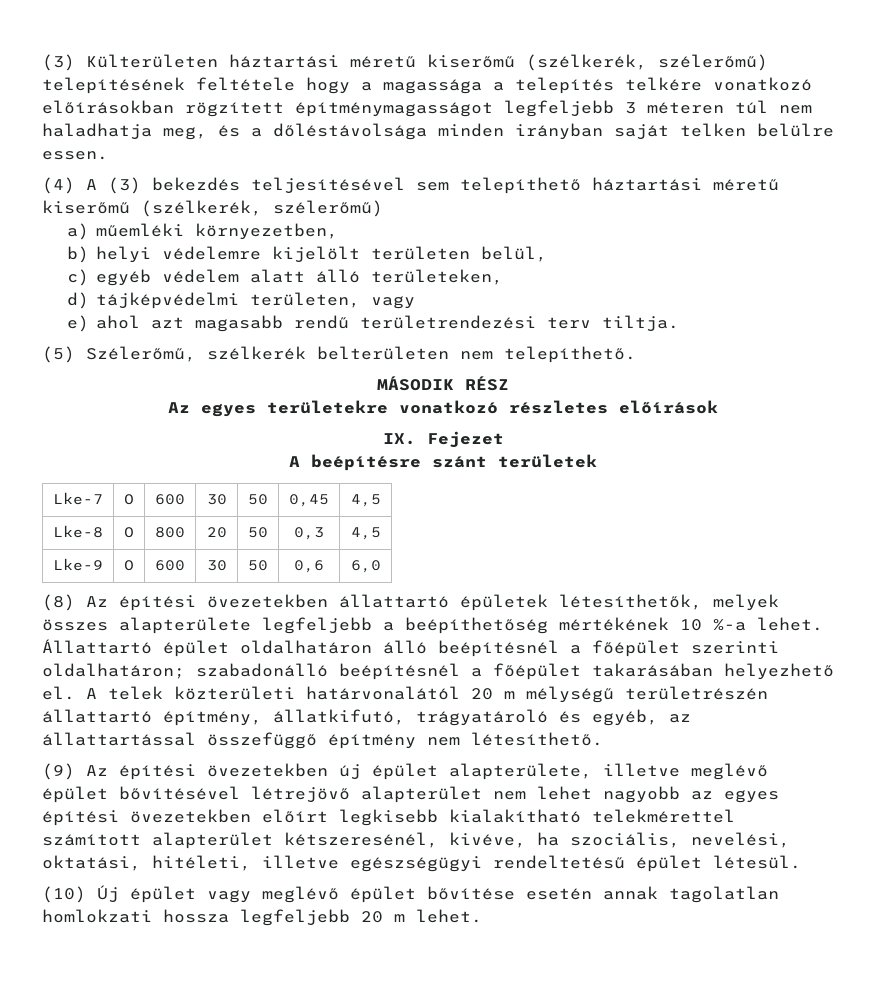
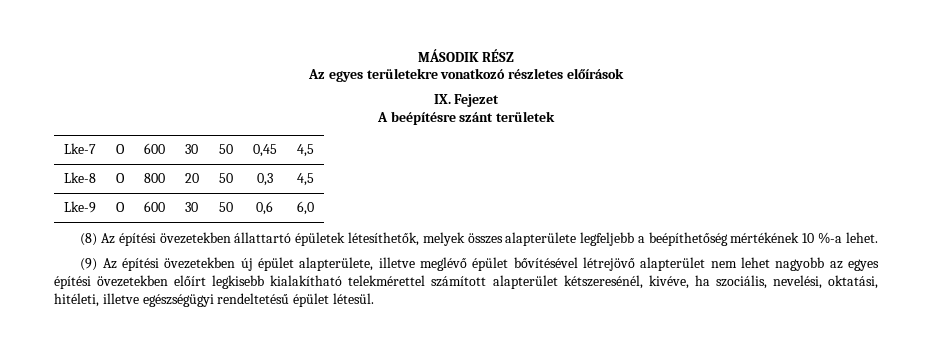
[42,54,768,71] [42,77,812,94] [42,100,812,117] [42,123,834,140] [42,151,108,160] [42,177,779,194] [42,200,383,217] [66,223,339,240] [66,246,548,263] [66,269,504,286] [66,292,416,309] [66,315,680,332] [42,346,636,363] (3) Külterületen háztartási méretű kiserőmű (szélkerék, szélerőmű) telepítésének feltétele hogy a magassága a telepítés telkére vonatkozó előírásokban rögzített építménymagasságot legfeljebb 3 méteren túl nem haladhatja meg, és a dőléstávolsága minden irányban saját telken belülre essen. // (4) A (3) bekezdés teljesítésével sem telepíthető háztartási méretű kiserőmű (szélkerék, szélerőmű) // a) műemléki környezetben, // b) helyi védelemre kijelölt területen belül, // c) egyéb védelem alatt álló területeken, // d) tájképvédelmi területen, vagy // e) ahol azt magasabb rendű területrendezési terv tiltja. // (5) Szélerőmű, szélkerék belterületen nem telepíthető. // -> (417, 55) none
[42,639,779,657] [42,663,834,680] [42,686,768,703] [42,709,691,726] [42,732,603,749] Állattartó épület oldalhatáron álló beépítésnél a főépület szerinti oldalhatáron; szabadonálló beépítésnél a főépület takarásában helyezhető el. A telek közterületi határvonalától 20 m mélységű területrészén állattartó építmény, állatkifutó, trágyatároló és egyéb, az állattartással összefüggő építmény nem létesíthető. -> (878, 237) none
[42,885,779,903] [42,909,482,926] // (10) Új épület vagy meglévő épület bővítése esetén annak tagolatlan homlokzati hossza legfeljebb 20 m lehet. -> (374, 298) none

